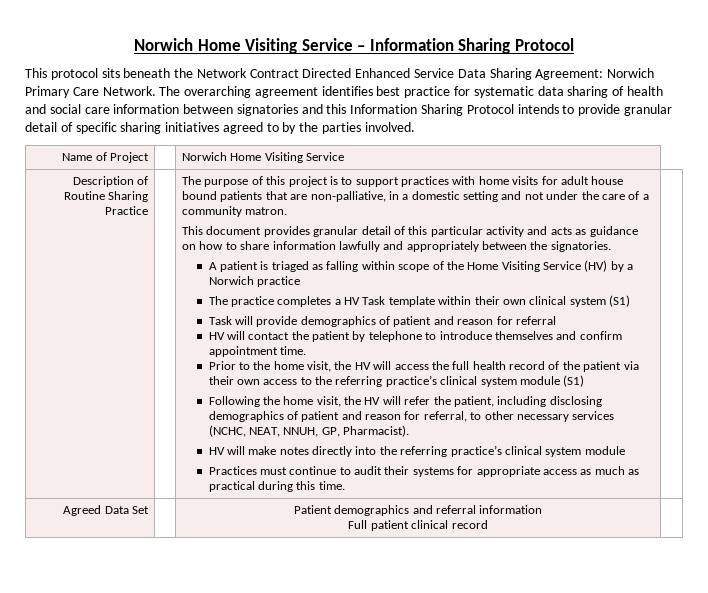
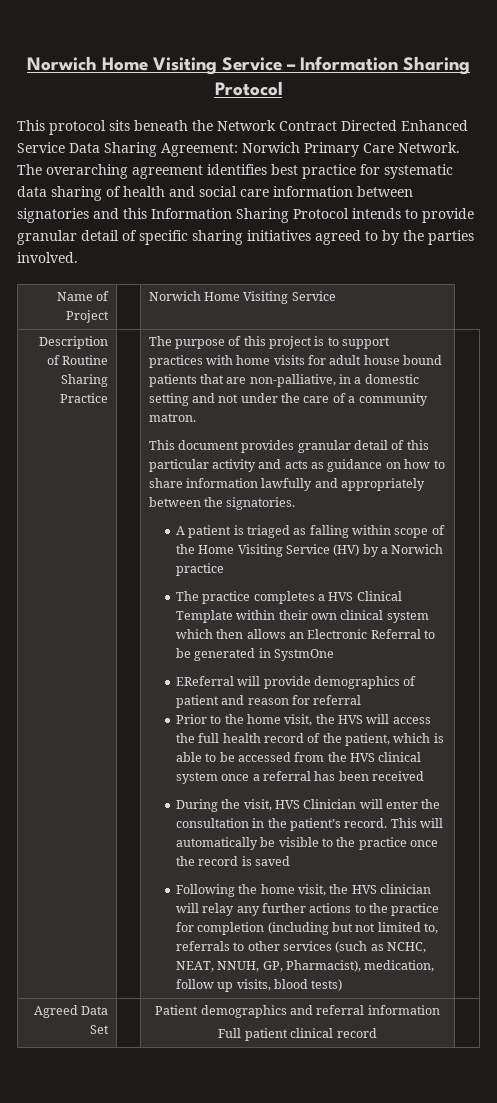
[344,296,435,307] HV Task template -> [328,591,402,601] [175,610,233,623] HVS Clinical Template
[609,295,631,307] [208,316,232,325] (S1) // Task -> [175,629,436,639] [175,648,334,661] [175,676,234,686] which then allows an Electronic Referral to be generated in SystmOne // EReferral
[208,331,622,342] [208,346,306,357] // HV will contact the patient by telephone to introduce themselves and confirm appointment time. -> (362, 700) none
[354,362,371,370] HV -> [338,715,364,724] HVS
[583,361,639,372] [208,375,585,387] patient via their own access to the referring practice’s clinical system module (S1) -> [345,733,444,746] [175,752,422,762] [175,771,425,784] [175,799,441,812] [175,818,444,831] [175,837,439,850] [175,856,290,866] patient, which is able to be accessed from the HVS clinical system once a referral has been received // During the visit, HVS Clinician will enter the consultation in the patient’s record. This will automatically be visible to the practice once the record is saved
[364,396,602,407] [208,411,615,422] [208,425,410,437] [208,445,625,457] [208,466,640,477] [208,481,345,492] HV will refer the patient, including disclosing demographics of patient and reason for referral, to other necessary services (NCHC, NEAT, NNUH, GP, Pharmacist). // HV will make notes directly into the referring practice’s clinical system module // Practices must continue to audit their systems for appropriate access as much as practical during this time. -> [351,884,432,894] [175,903,440,916] [175,922,439,935] [175,941,427,953] [175,960,435,972] [175,979,343,992] HVS clinician will relay any further actions to the practice for completion (including but not limited to, referrals to other services (such as NCHC, NEAT, NNUH, GP, Pharmacist), medication, follow up visits, blood tests)

